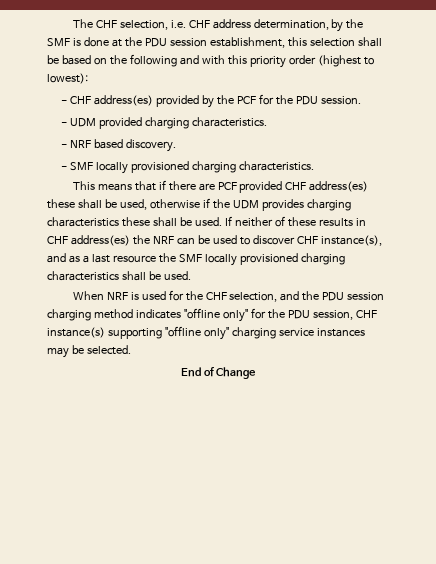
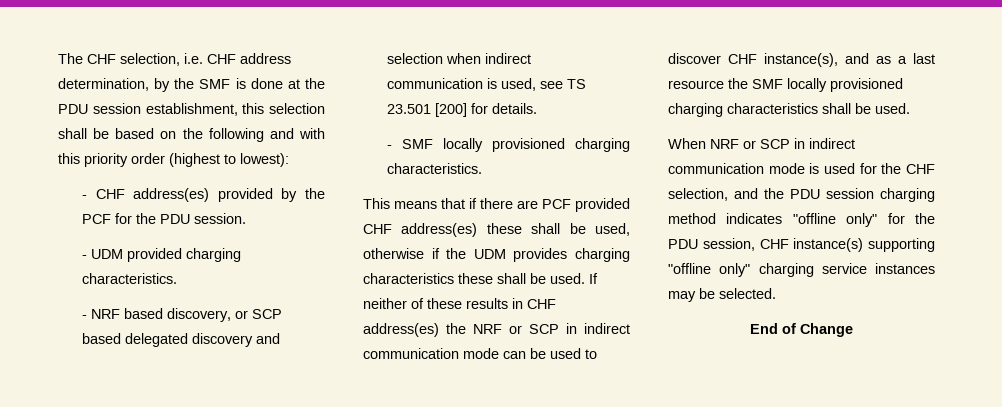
[125,139,176,152] discovery. -> [167,308,283,322] [82,333,281,347] [387,53,532,64] [387,78,587,91] [387,103,538,117] discovery, or SCP based delegated discovery and selection when indirect communication is used, see TS 23.501 [200] for details.
(174, 240) none -> [509,323,630,334] [363,348,499,359] or SCP in indirect communication mode
(128, 296) none -> [743,138,855,149] [668,163,805,174] or SCP in indirect communication mode

